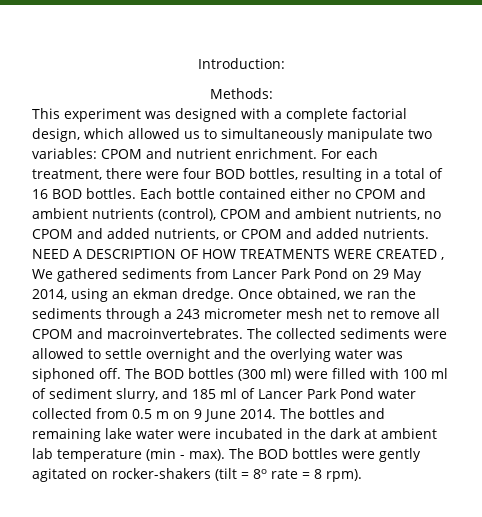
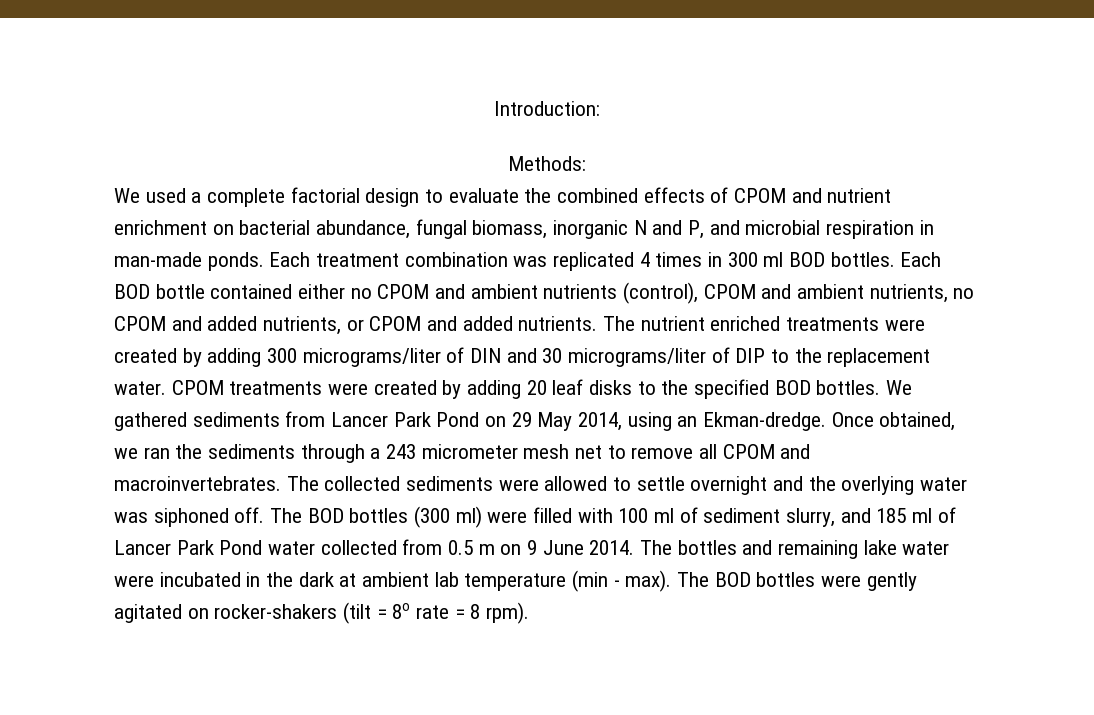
[32,108,407,122] [32,128,432,142] [32,148,378,159] [32,168,443,182] [32,189,48,199] This experiment was designed with a complete factorial design, which allowed us to simultaneously manipulate two variables: CPOM and nutrient enrichment. For each treatment, there were four BOD bottles, resulting in a total of 16 -> [114,187,892,207] [114,219,934,239] [114,252,784,271] We used a complete factorial design to evaluate the combined effects of CPOM and nutrient enrichment on bacterial abundance, fungal biomass, inorganic N and P, and microbial respiration in man-made ponds. Each treatment combination was replicated 4 times in 300 ml
(172, 193) none -> [114,284,150,299] BOD
[32,249,444,260] NEED A DESCRIPTION OF HOW TREATMENTS WERE CREATED , -> [603,316,925,331] [114,347,931,367] [114,379,881,399] The nutrient enriched treatments were created by adding 300 micrograms/liter of DIN and 30 micrograms/liter of DIP to the replacement water. CPOM treatments were created by adding 20 leaf disks to the specified BOD bottles.
[133,288,234,302] ekman dredge. -> [703,412,827,431] Ekman-dredge.

